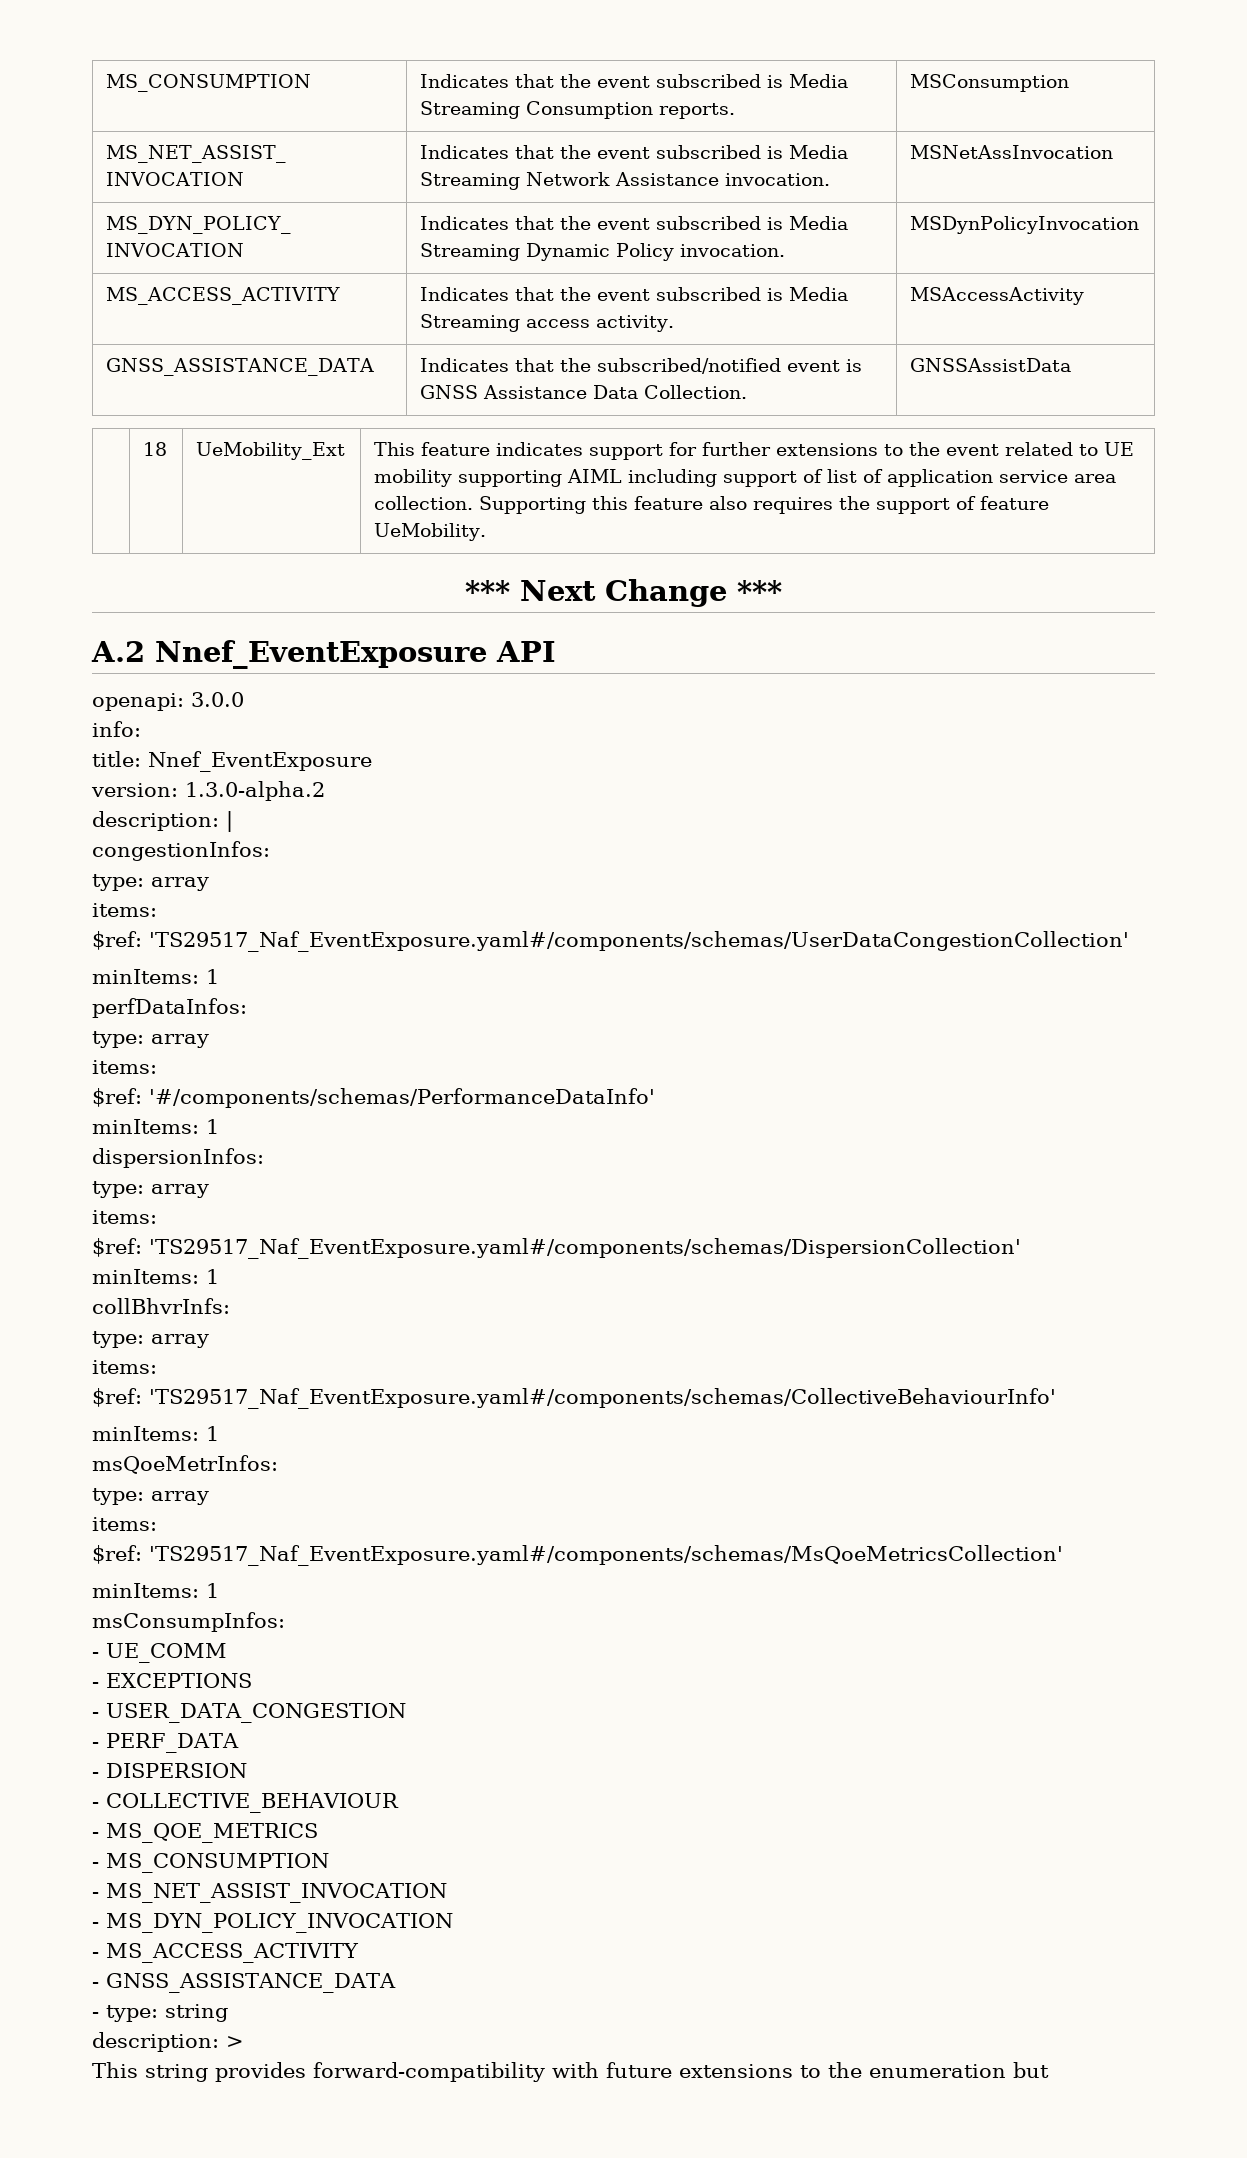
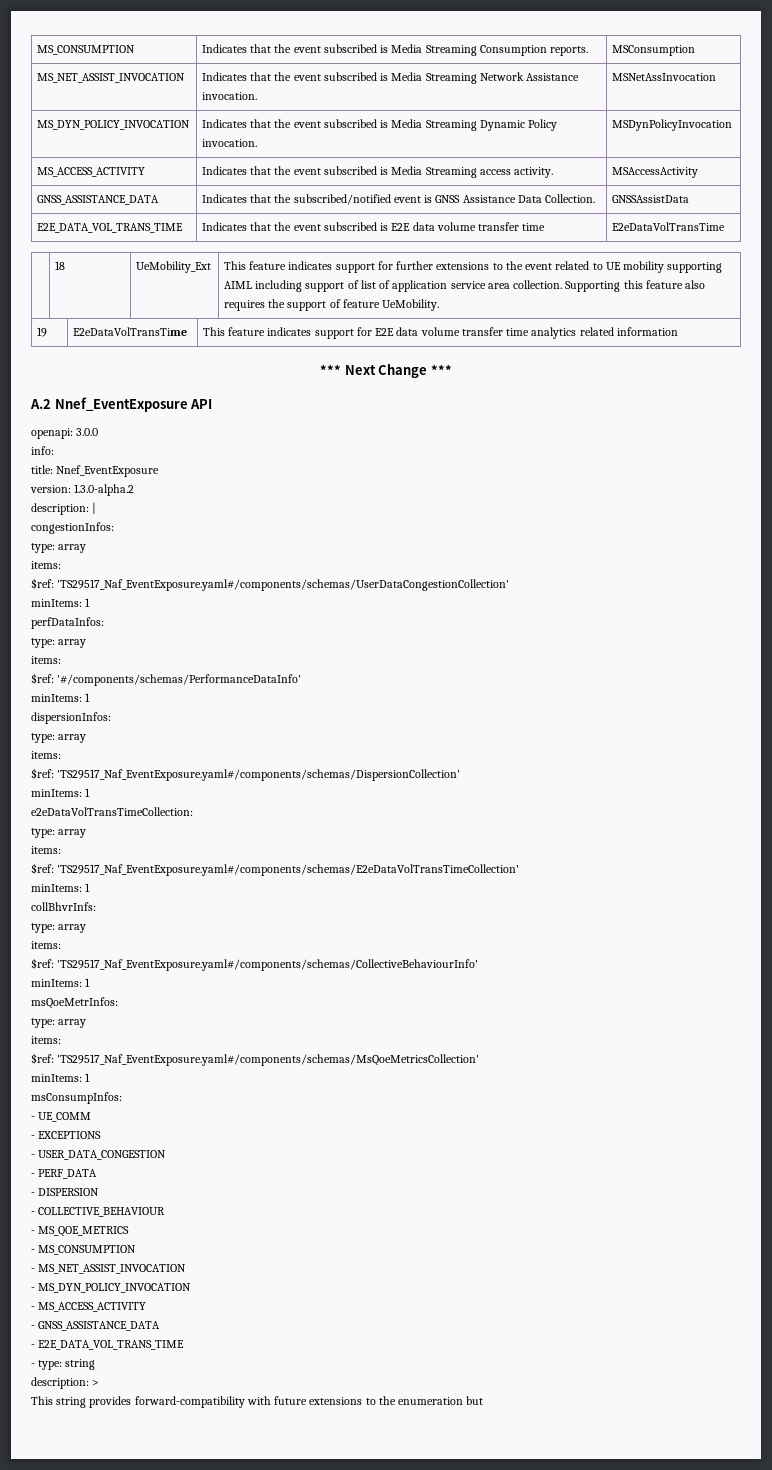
(1071, 365) none -> [37,223,184,233] [202,222,546,231] [612,222,726,231] // E2E_DATA_VOL_TRANS_TIME | Indicates that the event subscribed is E2E data volume transfer time | E2eDataVolTransTime
(486, 532) none -> [37,327,48,337] [73,327,188,336] [203,327,678,339] // 19 | E2eDataVolTransTime | This feature indicates support for E2E data volume transfer time analytics related information
(219, 1276) none -> [31,807,193,816] [31,828,87,838] [31,846,61,854] [31,863,520,876] [31,883,91,892] // e2eDataVolTransTimeCollection: // type: array // items: // $ref: 'TS29517_Naf_EventExposure.yaml#/components/schemas/E2eDataVolTransTimeCollection' // minItems: 1
(396, 1983) none -> [31,1340,185,1350] // - E2E_DATA_VOL_TRANS_TIME

